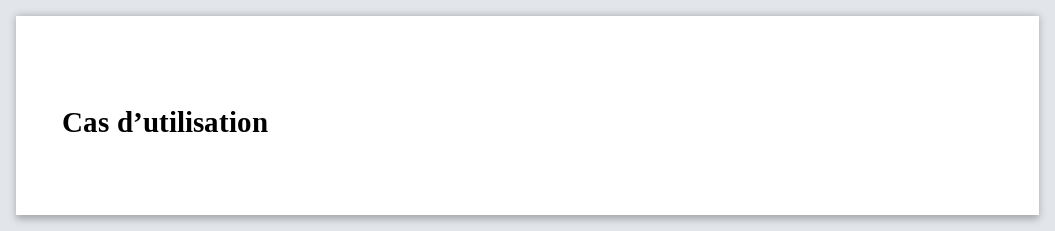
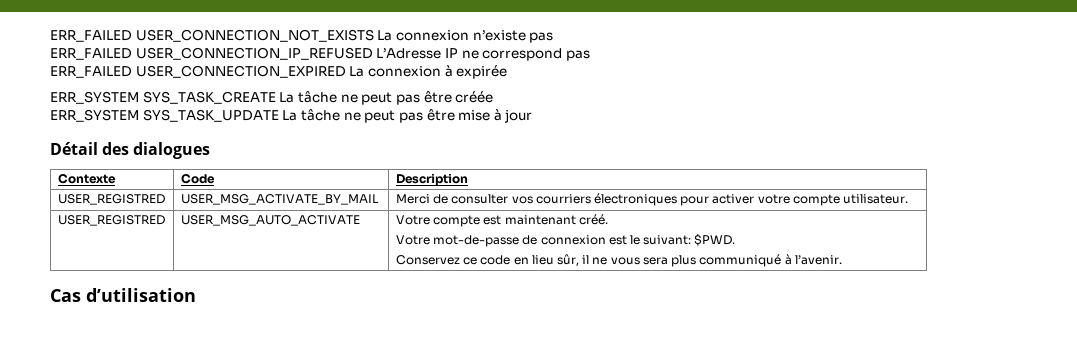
(62, 122) none -> [50,29,554,43] [50,47,590,61] [50,65,508,79] [50,91,494,105] [50,109,533,123] [50,142,211,159] [57,173,116,184] [180,173,215,184] [395,173,468,186] [57,194,165,205] [180,194,379,205] [395,193,909,206] [57,215,165,226] [180,215,360,226] [395,214,608,227] [395,234,736,247] [395,254,842,267] ERR_FAILED USER_CONNECTION_NOT_EXISTS La connexion n’existe pas // ERR_FAILED USER_CONNECTION_IP_REFUSED L’Adresse IP ne correspond pas // ERR_FAILED USER_CONNECTION_EXPIRED La connexion à expirée // ERR_SYSTEM SYS_TASK_CREATE La tâche ne peut pas être créée // ERR_SYSTEM SYS_TASK_UPDATE La tâche ne peut pas être mise à jour // Détail des dialogues // Contexte | Code | Description // USER_REGISTRED | USER_MSG_ACTIVATE_BY_MAIL | Merci de consulter vos courriers électroniques pour activer votre compte utilisateur. // USER_REGISTRED | USER_MSG_AUTO_ACTIVATE | Votre compte est maintenant créé. // Votre mot-de-passe de connexion est le suivant: $PWD. // Conservez ce code en lieu sûr, il ne vous sera plus communiqué à l’avenir. //

